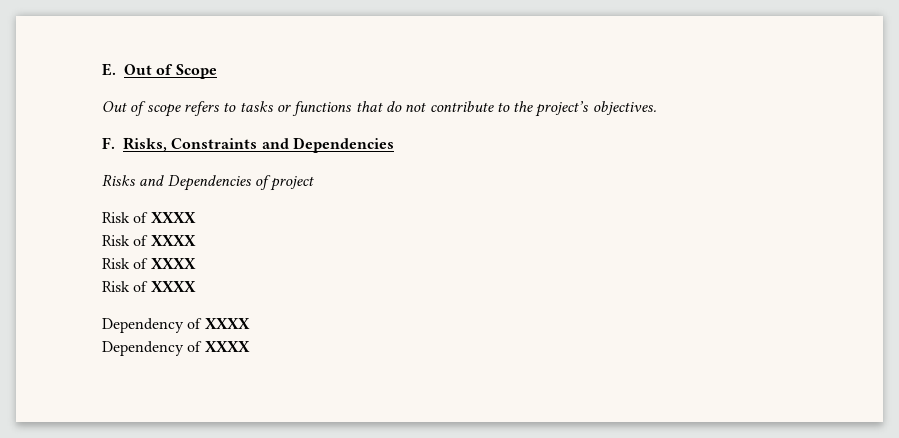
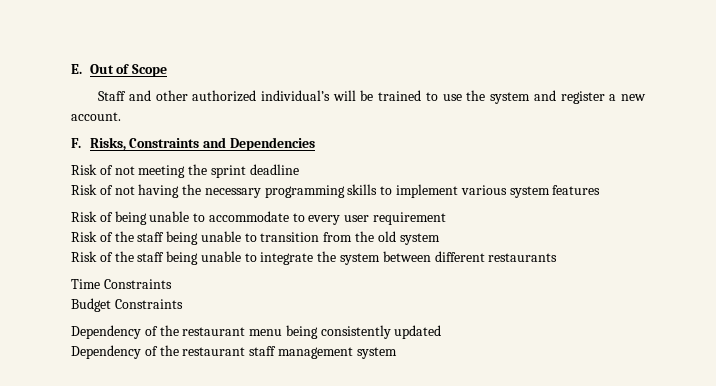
[102,101,657,117] Out of scope refers to tasks or functions that do not contribute to the project’s objectives. -> [98,90,646,104] [71,112,121,121] Staff and other authorized individual’s will be trained to use the system and register a new account.
[102,174,315,191] [102,212,196,223] [102,235,196,246] [102,258,196,269] [102,281,196,292] [102,318,250,333] [102,341,250,356] Risks and Dependencies of project // Risk of XXXX // Risk of XXXX // Risk of XXXX // Risk of XXXX // Dependency of XXXX // Dependency of XXXX -> [71,164,299,178] [71,184,601,198] [71,211,447,225] [71,231,440,245] [71,251,558,265] [71,279,172,289] [71,298,183,312] [71,325,442,339] [71,345,397,359] Risk of not meeting the sprint deadline // Risk of not having the necessary programming skills to implement various system features // Risk of being unable to accommodate to every user requirement // Risk of the staff being unable to transition from the old system // Risk of the staff being unable to integrate the system between different restaurants // Time Constraints // Budget Constraints // Dependency of the restaurant menu being consistently updated // Dependency of the restaurant staff management system

